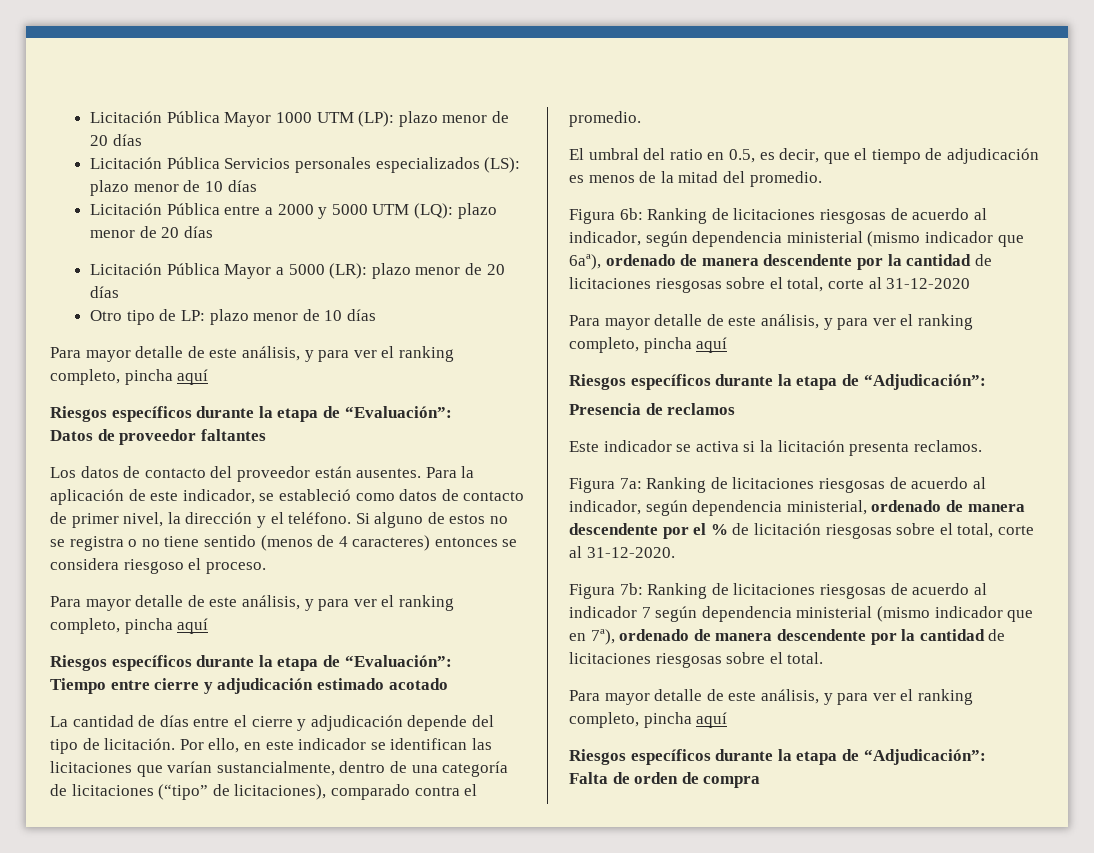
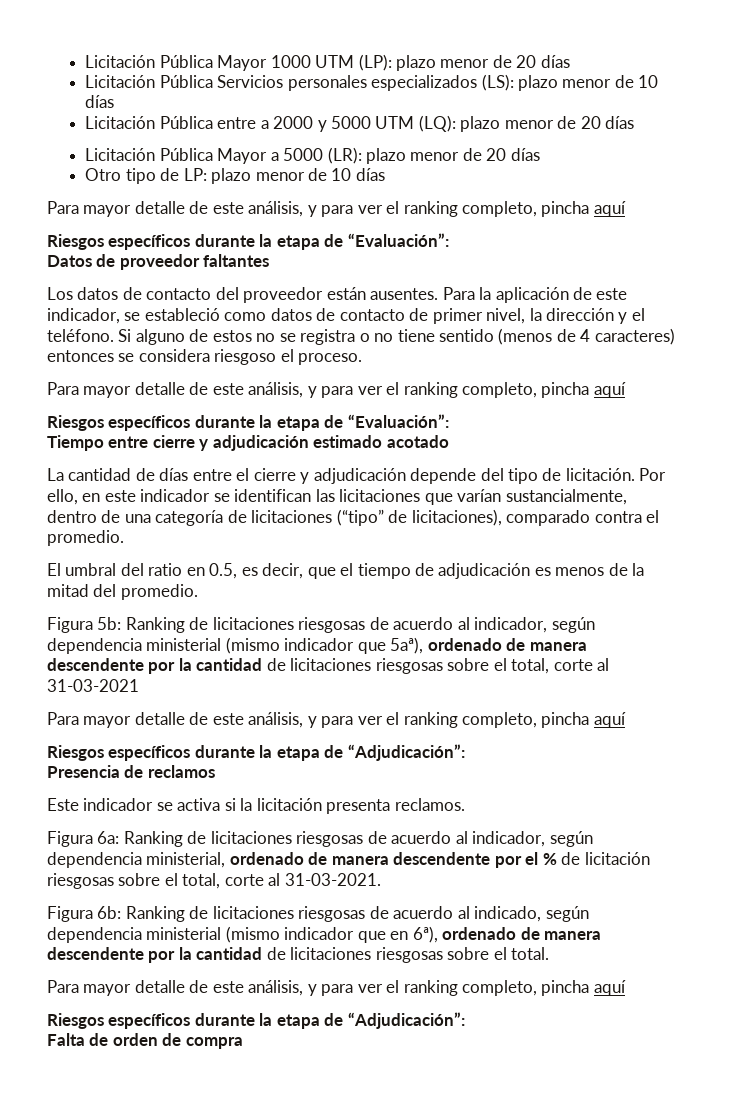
[619,208,643,220] 6b: -> [97,617,122,630] 5b:
[569,254,601,270] 6aª), -> [390,637,424,654] 5aª),
[886,278,971,289] 31-12-2020 -> [47,679,139,692] 31-03-2021
[619,478,642,489] 7a: -> [97,831,120,844] 6a:
[586,547,675,558] [569,583,987,599] [569,606,651,618] 31-12-2020. // Figura 7b: Ranking de licitaciones riesgosas de acuerdo al indicador 7 -> [284,873,381,886] [47,906,542,922] 31-03-2021. // Figura 6b: Ranking de licitaciones riesgosas de acuerdo al indicado,
[590,629,615,645] 7ª), -> [412,926,438,943] 6ª),

